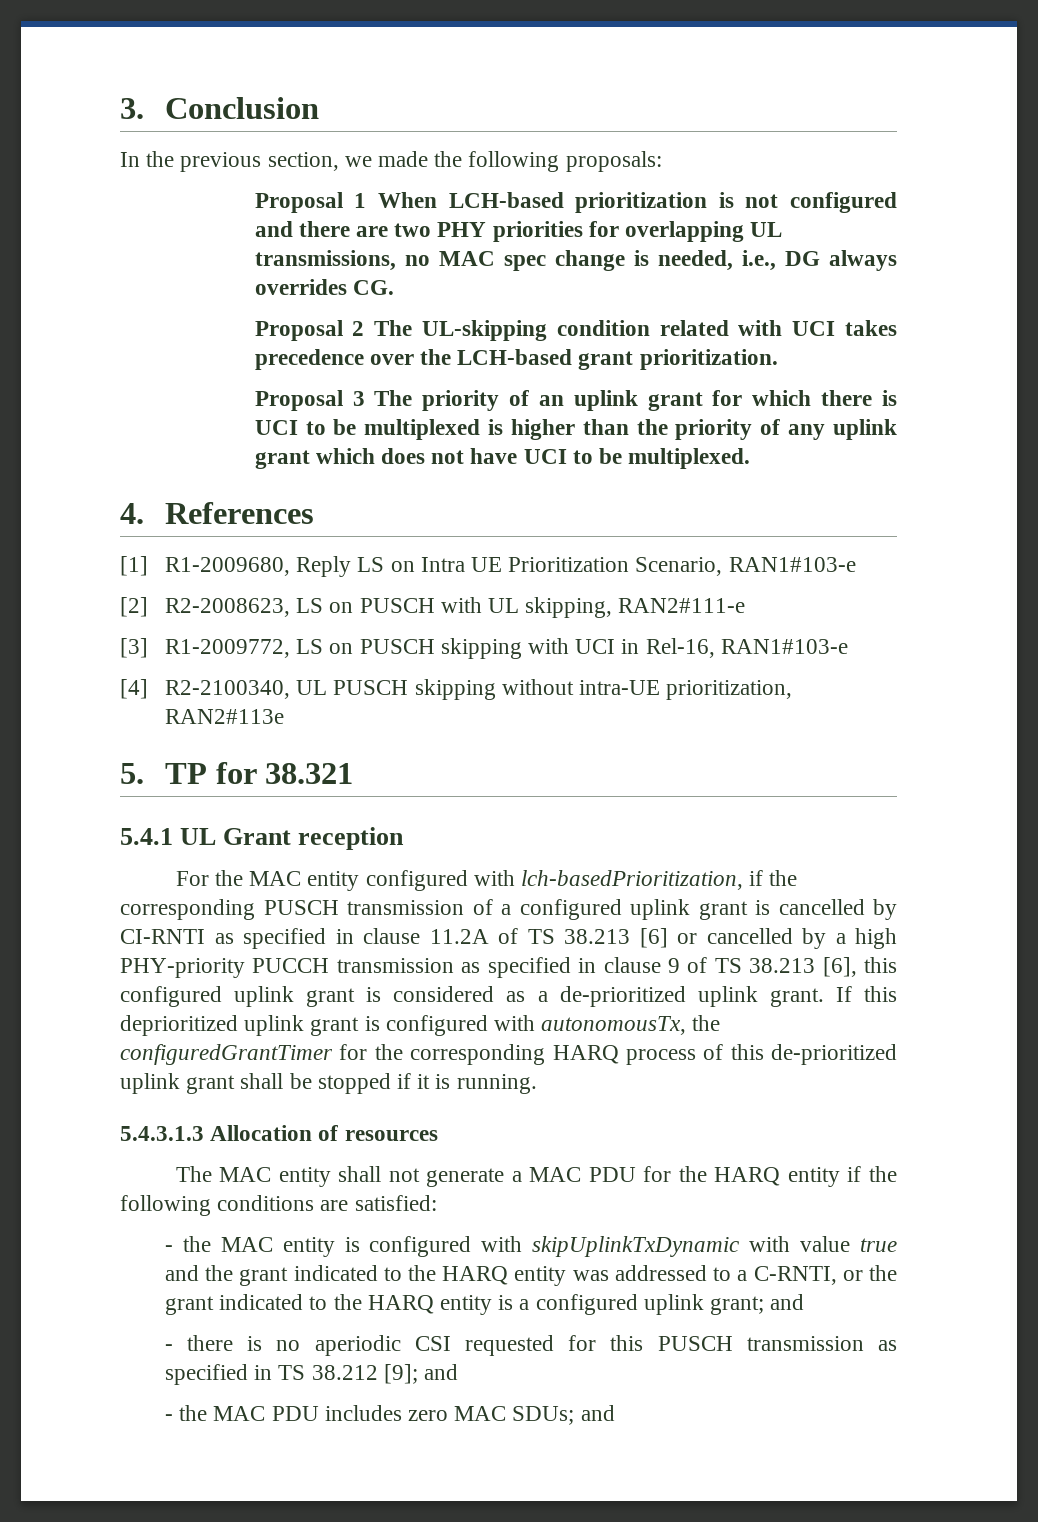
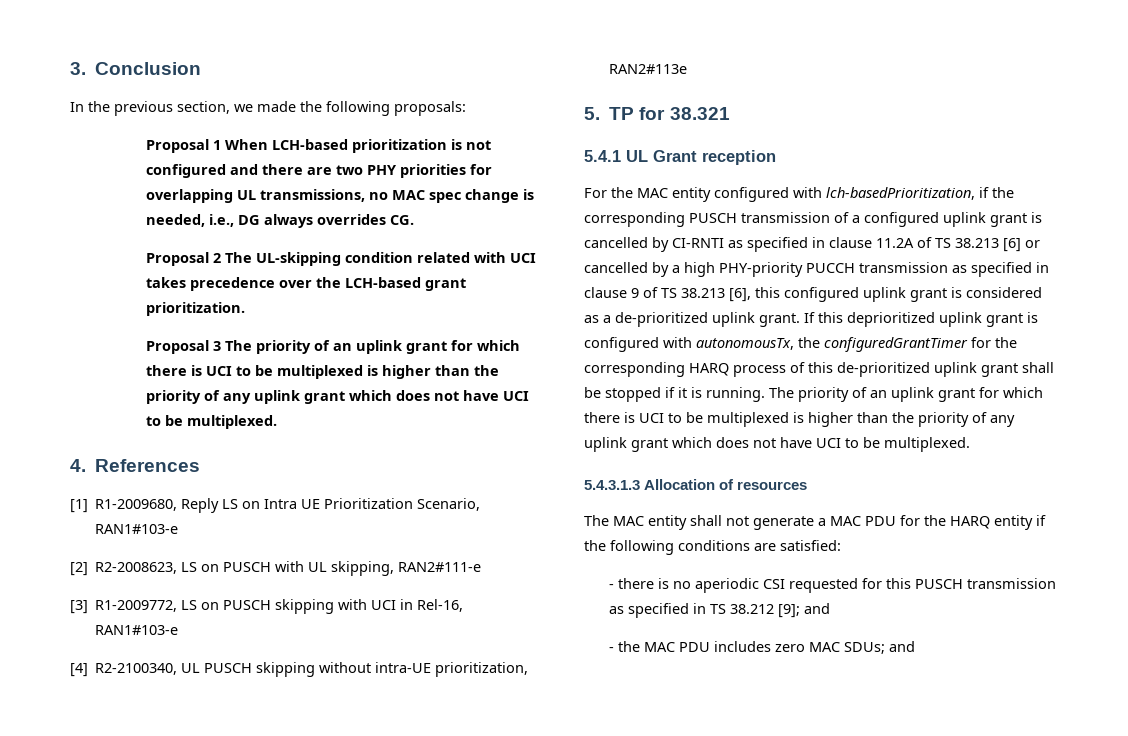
(537, 1084) none -> [769,387,1043,402] [584,412,1015,427] [584,437,970,452] The priority of an uplink grant for which there is UCI to be multiplexed is higher than the priority of any uplink grant which does not have UCI to be multiplexed.
[164,1236,897,1257] [164,1265,898,1286] [164,1294,805,1315] // - the MAC entity is configured with skipUplinkTxDynamic with value true and the grant indicated to the HARQ entity was addressed to a C-RNTI, or the grant indicated to the HARQ entity is a configured uplink grant; and -> (841, 545) none

